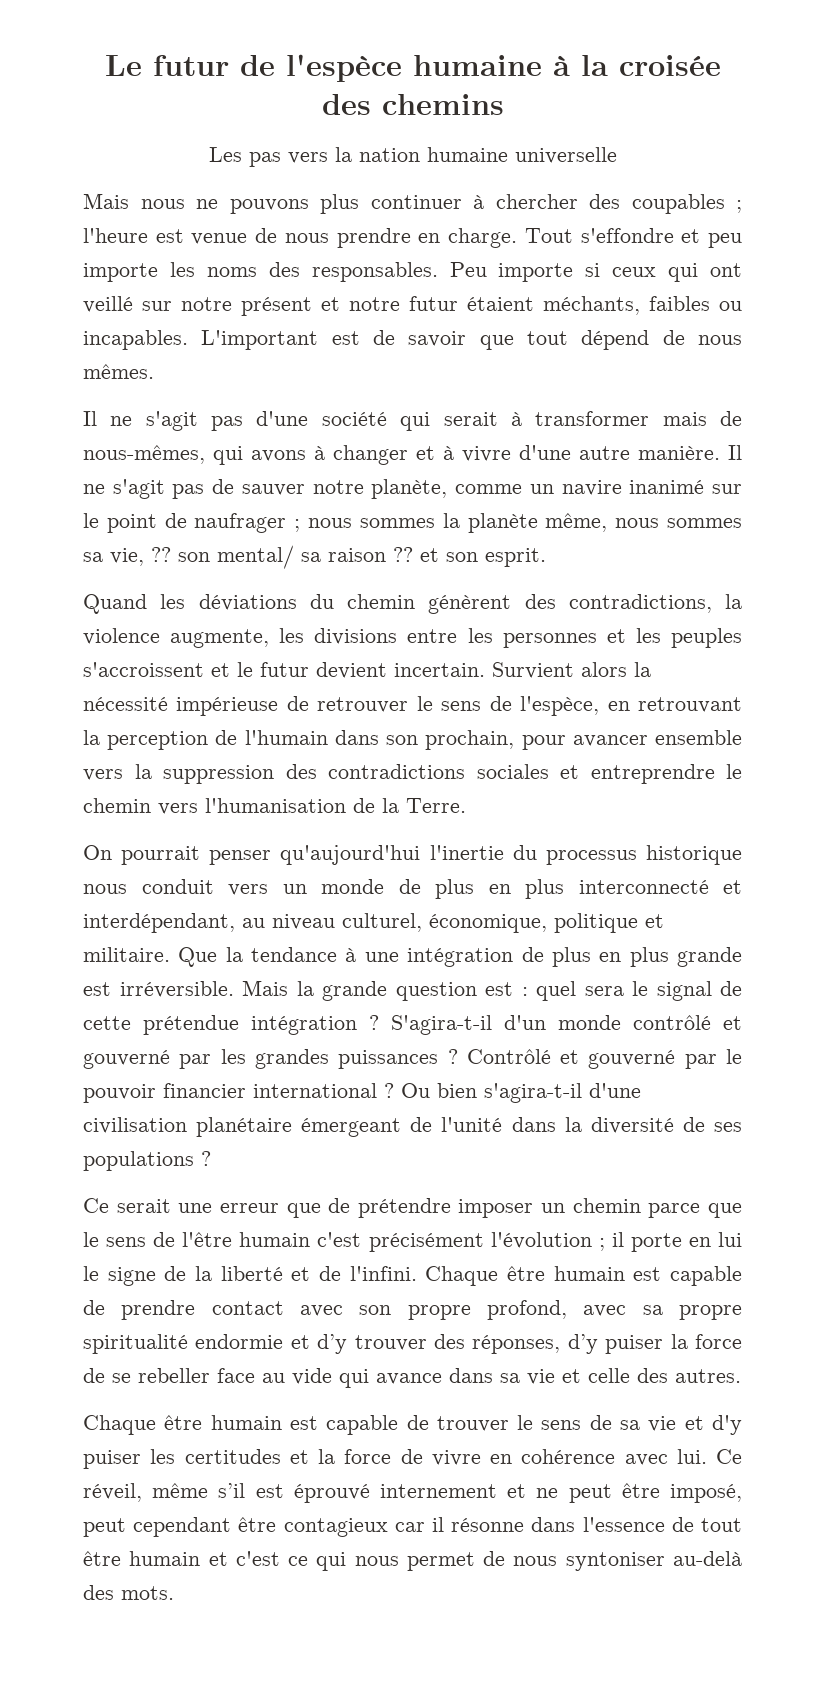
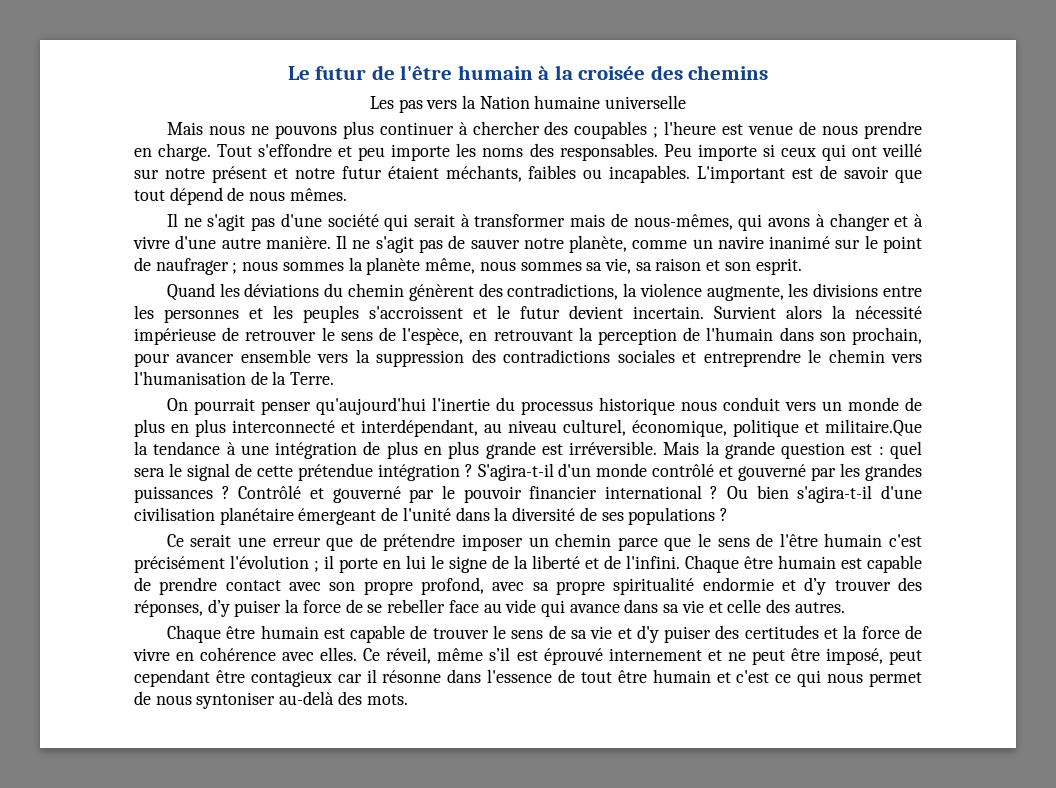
[285,54,542,82] l'espèce humaine -> [400,65,533,80] l'être humain
[358,148,420,162] nation -> [479,96,530,109] Nation
[151,545,294,569] ?? son mental/ -> (631, 266) none
[393,547,413,562] ?? -> (702, 264) none
[83,947,218,967] militaire. Que -> [825,419,922,437] militaire.Que
[150,1449,176,1464] les -> [715,625,740,639] des
[676,1449,707,1464] lui. -> [320,647,358,661] elles.

